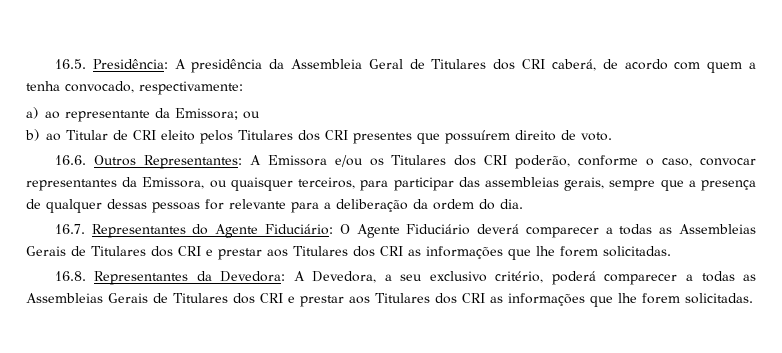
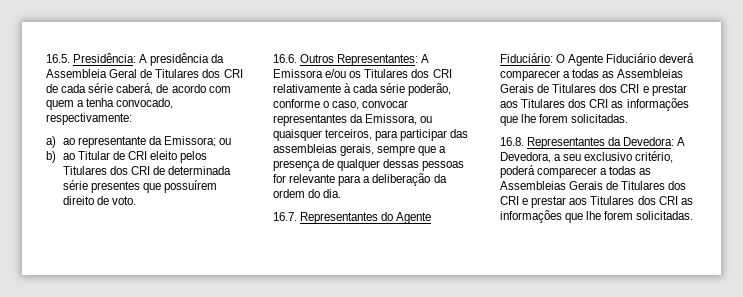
(546, 64) none -> [46,83,114,93] de cada série
(348, 135) none -> [152,166,232,175] [62,180,88,190] de determinada série
(508, 160) none -> [273,83,406,93] relativamente à cada série

